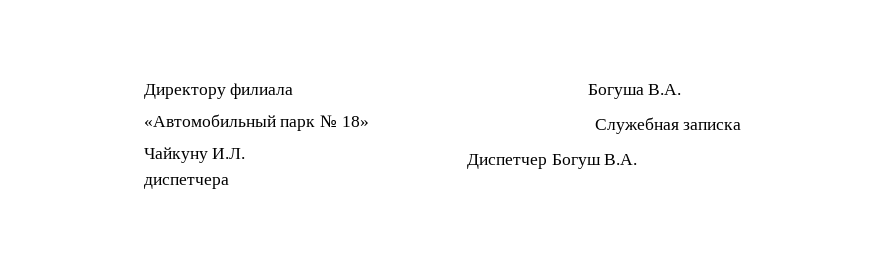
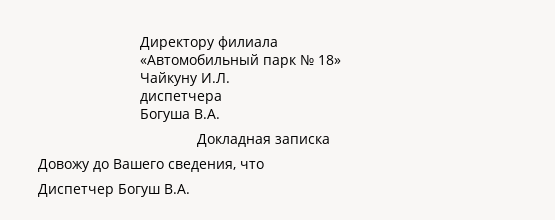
[594,117,679,134] Служебная -> [196,134,271,147] Докладная
(742, 126) none -> [38,159,264,172] // Довожу до Вашего сведения, что

